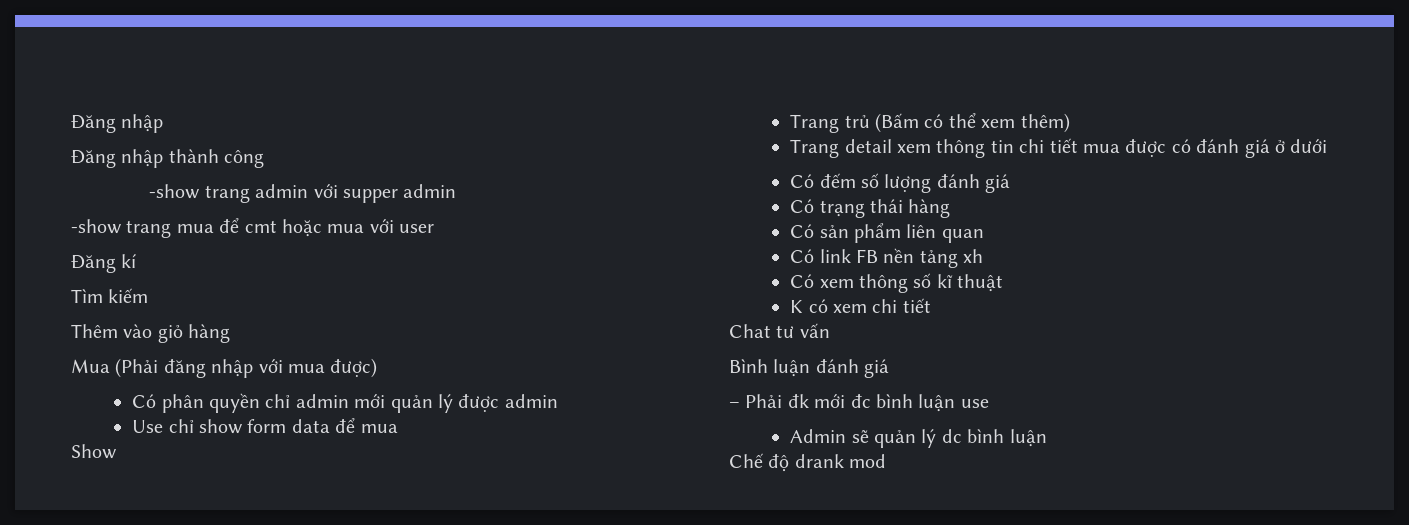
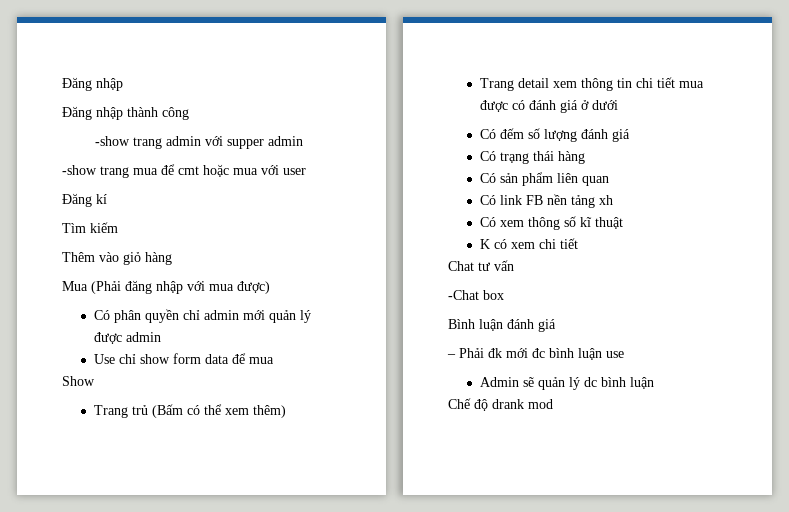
(830, 330) none -> [448,290,504,300] // -Chat box

